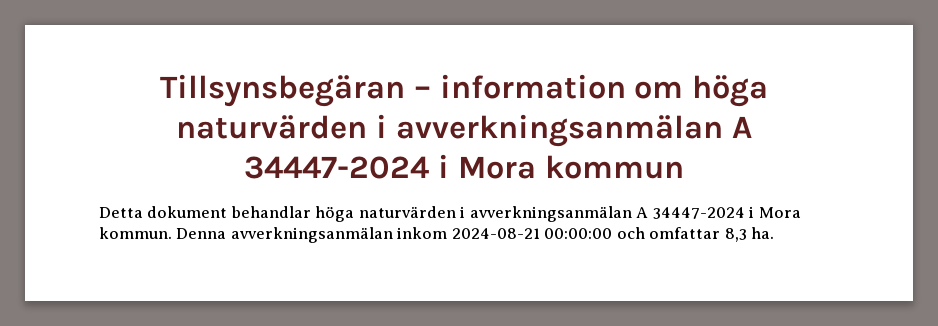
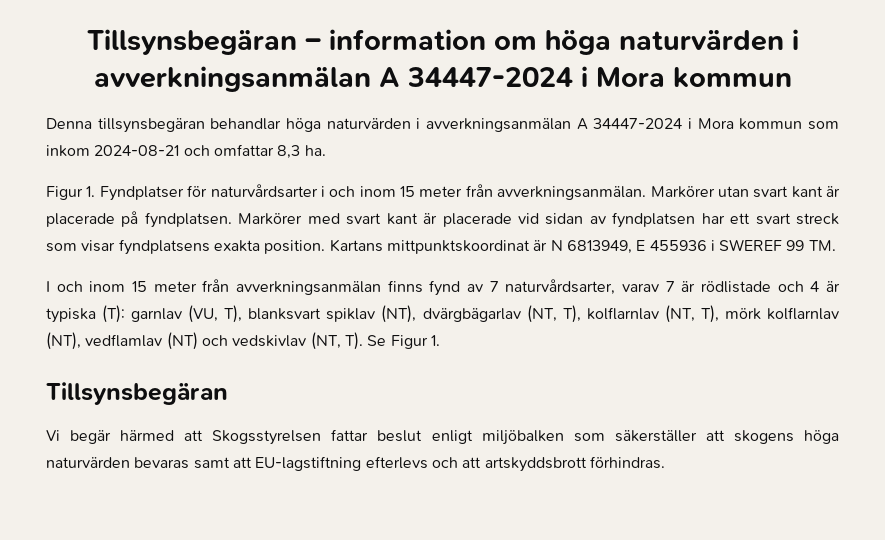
[99,206,228,218] Detta dokument -> [46,118,205,133] Denna tillsynsbegäran
[99,227,393,243] kommun. Denna avverkningsanmälan -> [739,118,839,130] kommun som
[544,228,613,239] 00:00:00 -> (180, 150) none
(775, 233) none -> [46,184,840,201] [46,211,839,228] [46,239,836,255] [46,279,840,296] [46,305,840,323] [46,332,440,350] [46,382,228,405] [46,429,840,445] [46,456,665,472] // Figur 1. Fyndplatser för naturvårdsarter i och inom 15 meter från avverkningsanmälan. Markörer utan svart kant är placerade på fyndplatsen. Markörer med svart kant är placerade vid sidan av fyndplatsen har ett svart streck som visar fyndplatsens exakta position. Kartans mittpunktskoordinat är N 6813949, E 455936 i SWEREF 99 TM. // I och inom 15 meter från avverkningsanmälan finns fynd av 7 naturvårdsarter, varav 7 är rödlistade och 4 är typiska (T): garnlav (VU, T), blanksvart spiklav (NT), dvärgbägarlav (NT, T), kolflarnlav (NT, T), mörk kolflarnlav (NT), vedflamlav (NT) och vedskivlav (NT, T). Se Figur 1. // Tillsynsbegäran // Vi begär härmed att Skogsstyrelsen fattar beslut enligt miljöbalken som säkerställer att skogens höga naturvärden bevaras samt att EU-lagstiftning efterlevs och att artskyddsbrott förhindras.

